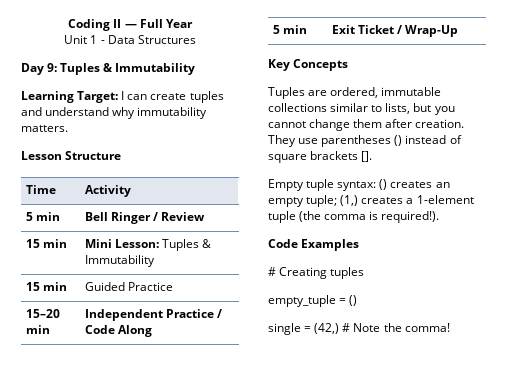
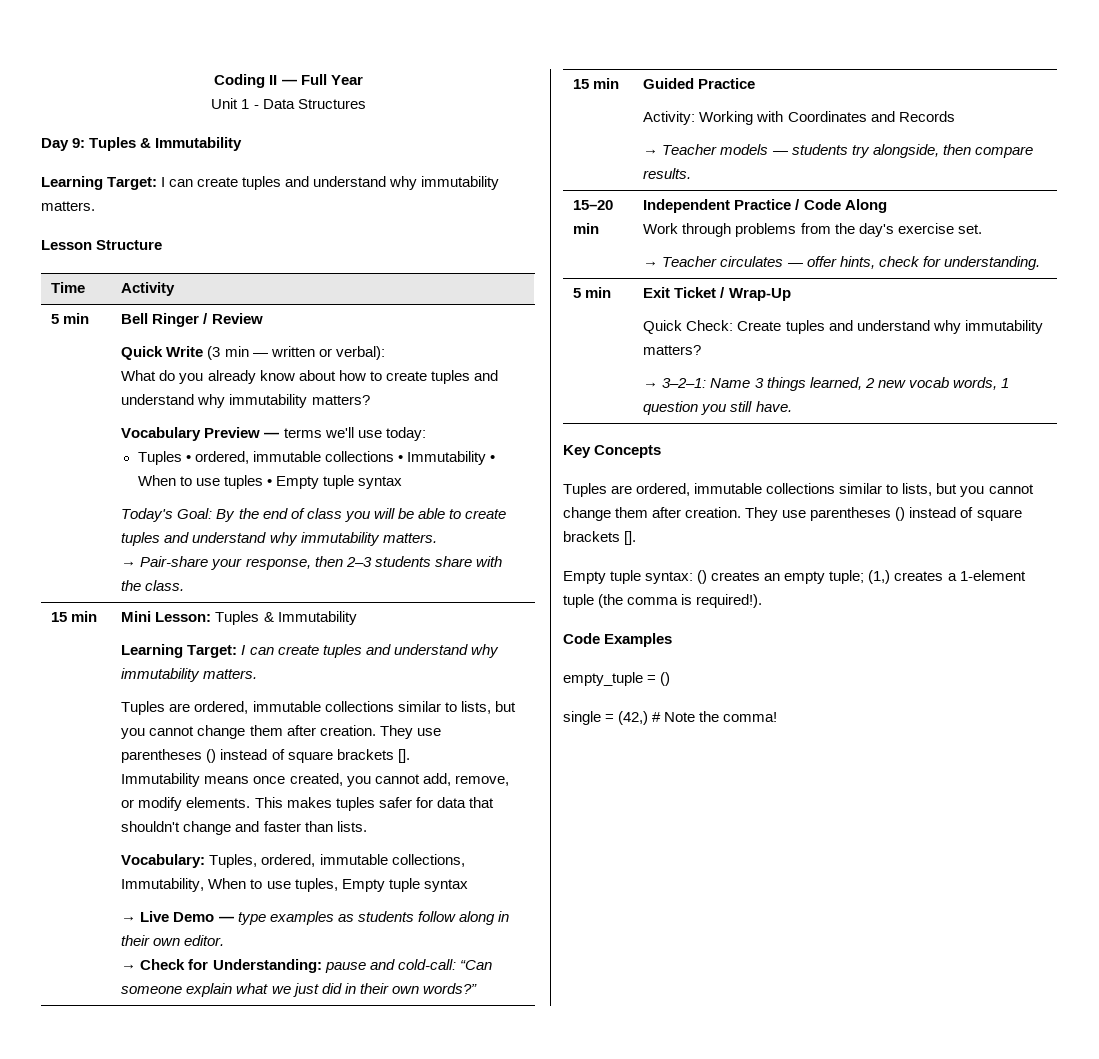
(206, 216) none -> [121,346,385,360] [121,370,498,384] [121,394,370,408] [121,427,426,441] [137,451,496,465] [137,475,403,489] [121,508,506,522] [121,532,437,546] [121,556,502,570] [121,580,185,591] // Quick Write (3 min — written or verbal): // What do you already know about how to create tuples and understand why immutability matters? // Vocabulary Preview — terms we'll use today: // Tuples • ordered, immutable collections • Immutability • When to use tuples • Empty tuple syntax // Today's Goal: By the end of class you will be able to create tuples and understand why immutability matters. // → Pair-share your response, then 2–3 students share with the class.
[25,282,67,291] [84,282,173,291] // 15 min | Guided Practice -> [121,644,499,658] [121,668,258,682] [121,701,516,715] [121,725,441,739] [121,749,410,763] [121,773,509,787] [121,797,494,811] [121,821,367,835] [121,854,465,868] [121,878,468,892] [121,911,509,925] [121,935,225,946] [121,959,492,973] [121,983,477,997] [573,78,620,89] [643,78,756,89] [643,111,955,125] [643,144,1033,158] [643,168,692,179] // Learning Target: I can create tuples and understand why immutability matters. // Tuples are ordered, immutable collections similar to lists, but you cannot change them after creation. They use parentheses () instead of square brackets []. // Immutability means once created, you cannot add, remove, or modify elements. This makes tuples safer for data that shouldn't change and faster than lists. // Vocabulary: Tuples, ordered, immutable collections, Immutability, When to use tuples, Empty tuple syntax // → Live Demo — type examples as students follow along in their own editor. // → Check for Understanding: pause and cold-call: “Can someone explain what we just did in their own words?” // 15 min | Guided Practice // Activity: Working with Coordinates and Records // → Teacher models — students try alongside, then compare results.
(152, 331) none -> [643,223,982,237] [643,256,1040,270] // Work through problems from the day's exercise set. // → Teacher circulates — offer hints, check for understanding.
(459, 31) none -> [643,320,1043,334] [643,345,702,355] [643,377,1009,391] [643,401,792,415] // Quick Check: Create tuples and understand why immutability matters? // → 3–2–1: Name 3 things learned, 2 new vocab words, 1 question you still have.
[268,267,365,279] // # Creating tuples -> (673, 640) none

